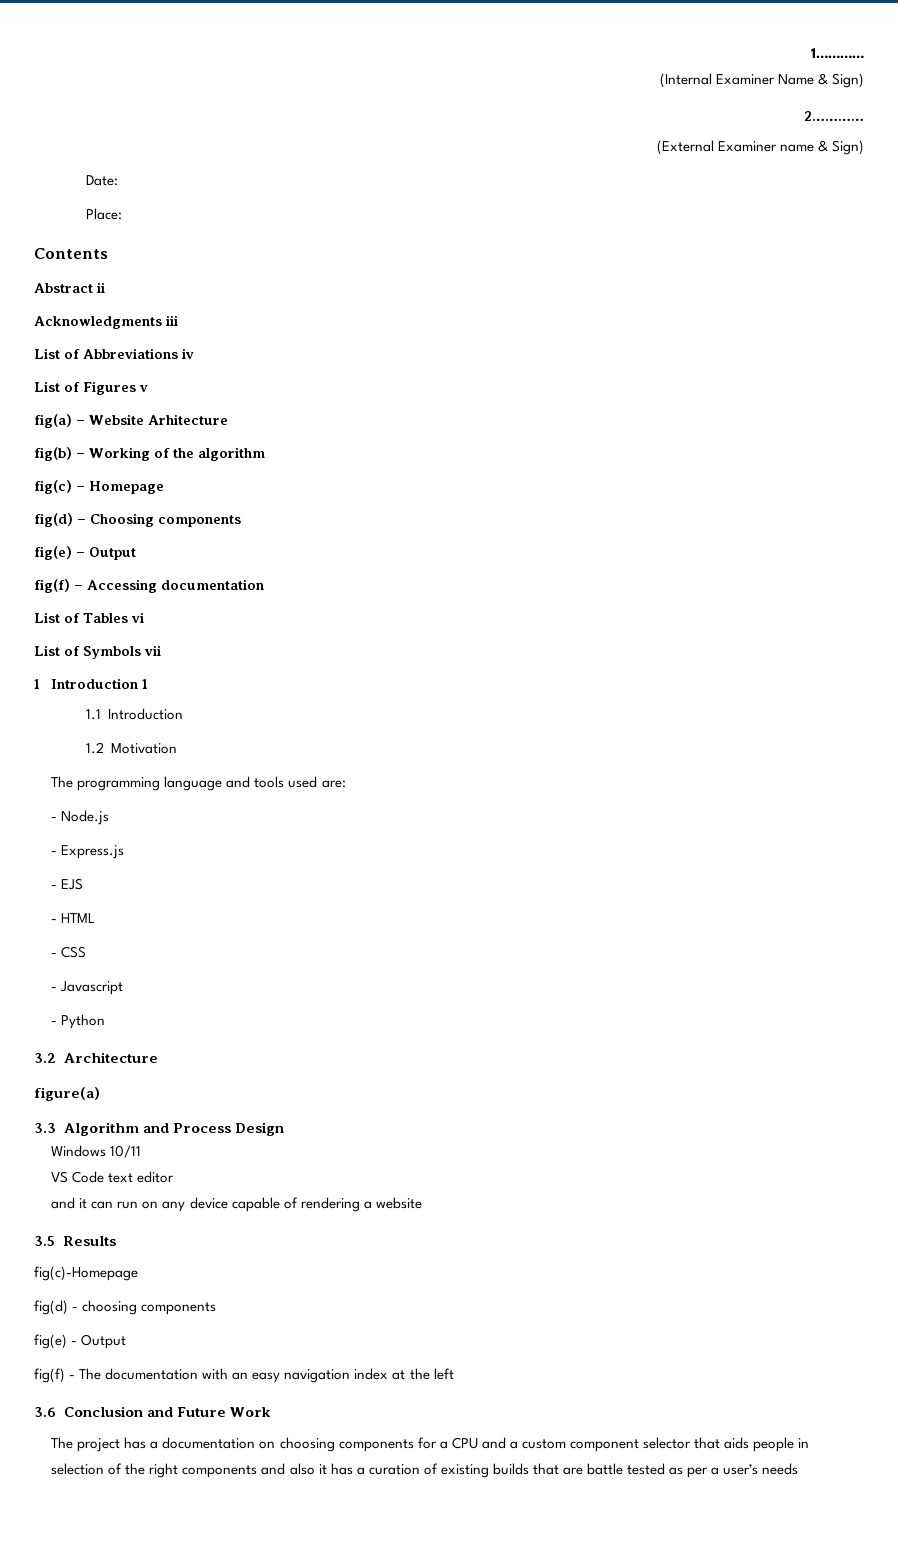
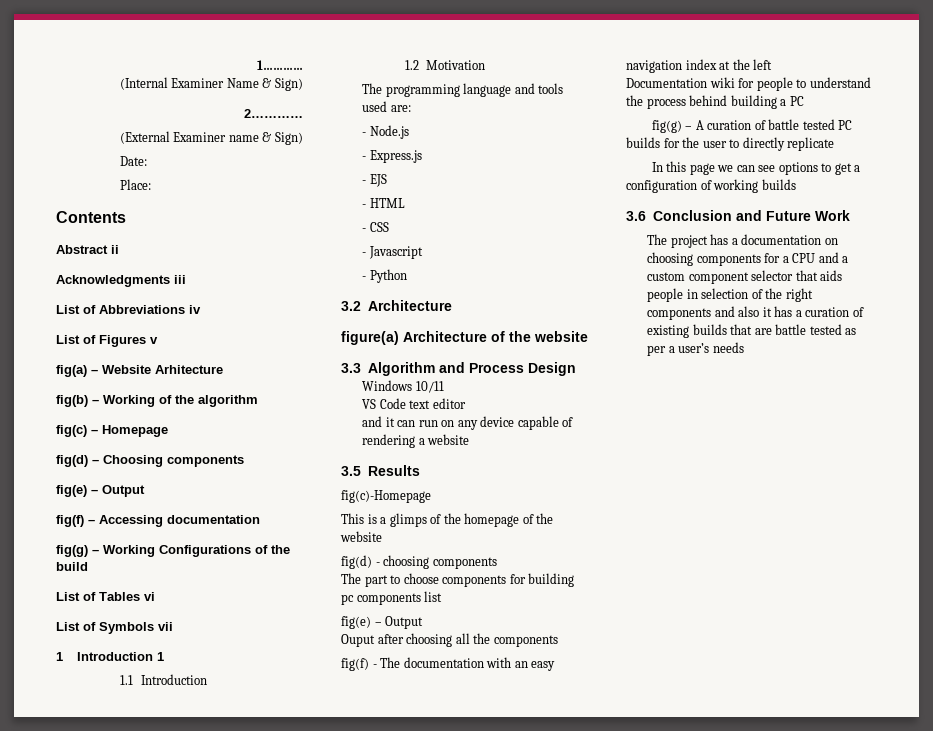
(264, 584) none -> [56,545,290,557] [56,562,88,571] // fig(g) – Working Configurations of the build
(100, 1094) none -> [403,331,588,342] Architecture of the website
[34,1300,217,1315] [34,1334,127,1349] fig(d) - choosing components // fig(e) - Output -> [341,513,554,527] [340,531,382,542] [341,555,497,569] [341,573,575,587] [341,591,443,605] [341,616,424,629] [341,633,558,647] This is a glimps of the homepage of the website // fig(d) - choosing components // The part to choose components for building pc components list // fig(e) – Output // Ouput after choosing all the components
(454, 1374) none -> [626,77,871,91] [626,95,804,109] [651,119,853,133] [626,137,835,151] [651,161,861,175] [626,179,796,193] // Documentation wiki for people to understand the process behind building a PC // fig(g) – A curation of battle tested PC builds for the user to directly replicate // In this page we can see options to get a configuration of working builds

